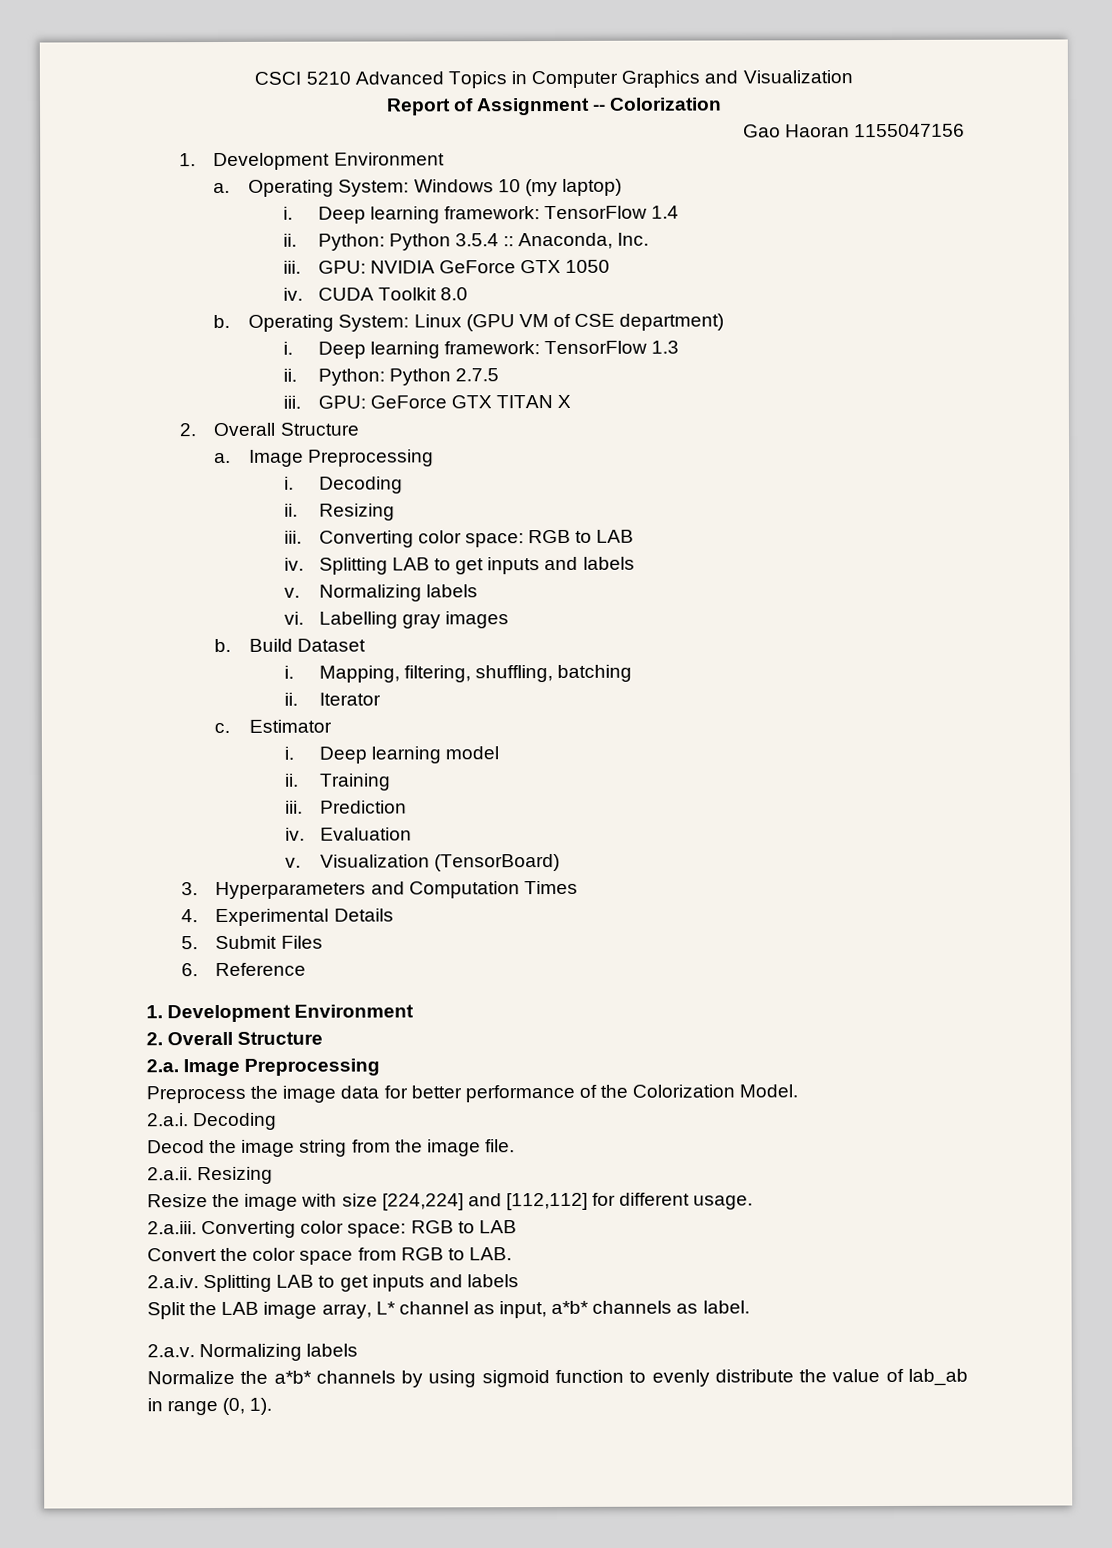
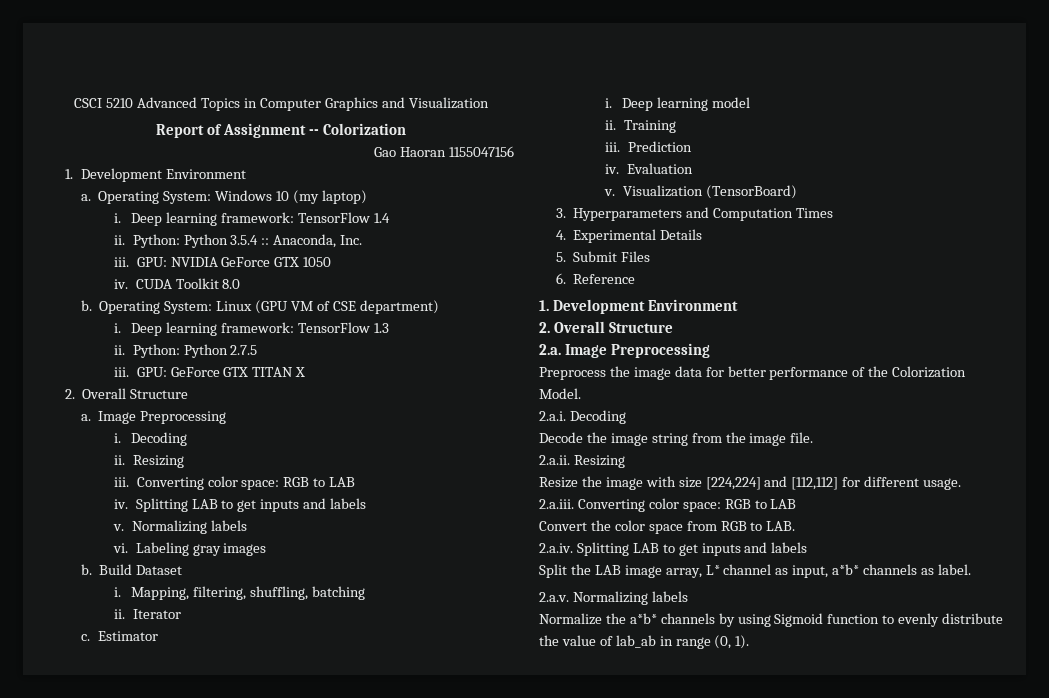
[318,611,398,629] Labelling -> [135,542,189,556] Labeling
[147,1140,205,1154] Decod -> [539,432,583,443] Decode
[481,1370,550,1388] sigmoid -> [774,613,824,627] Sigmoid

